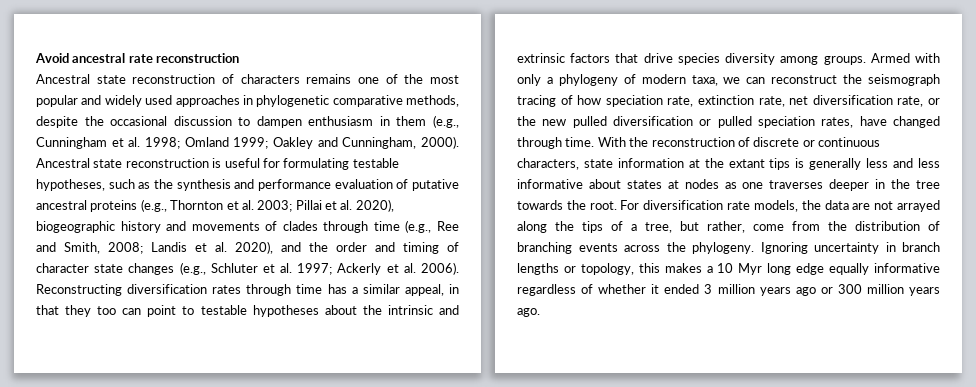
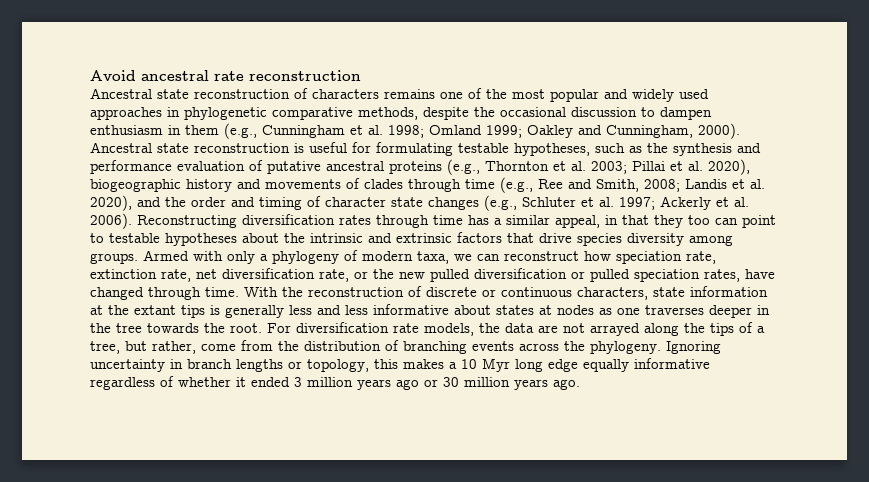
[843,74,940,86] [517,95,573,107] the seismograph tracing of -> (579, 256) none
[837,284,862,294] 300 -> [443,377,459,387] 30

